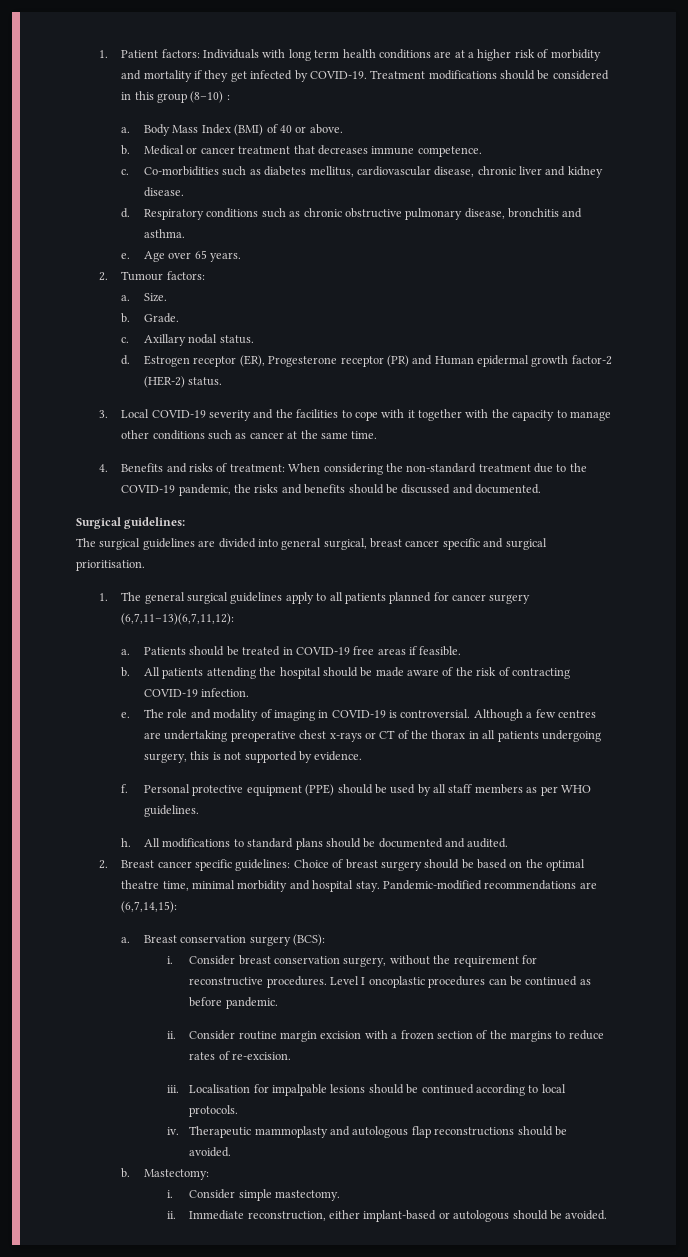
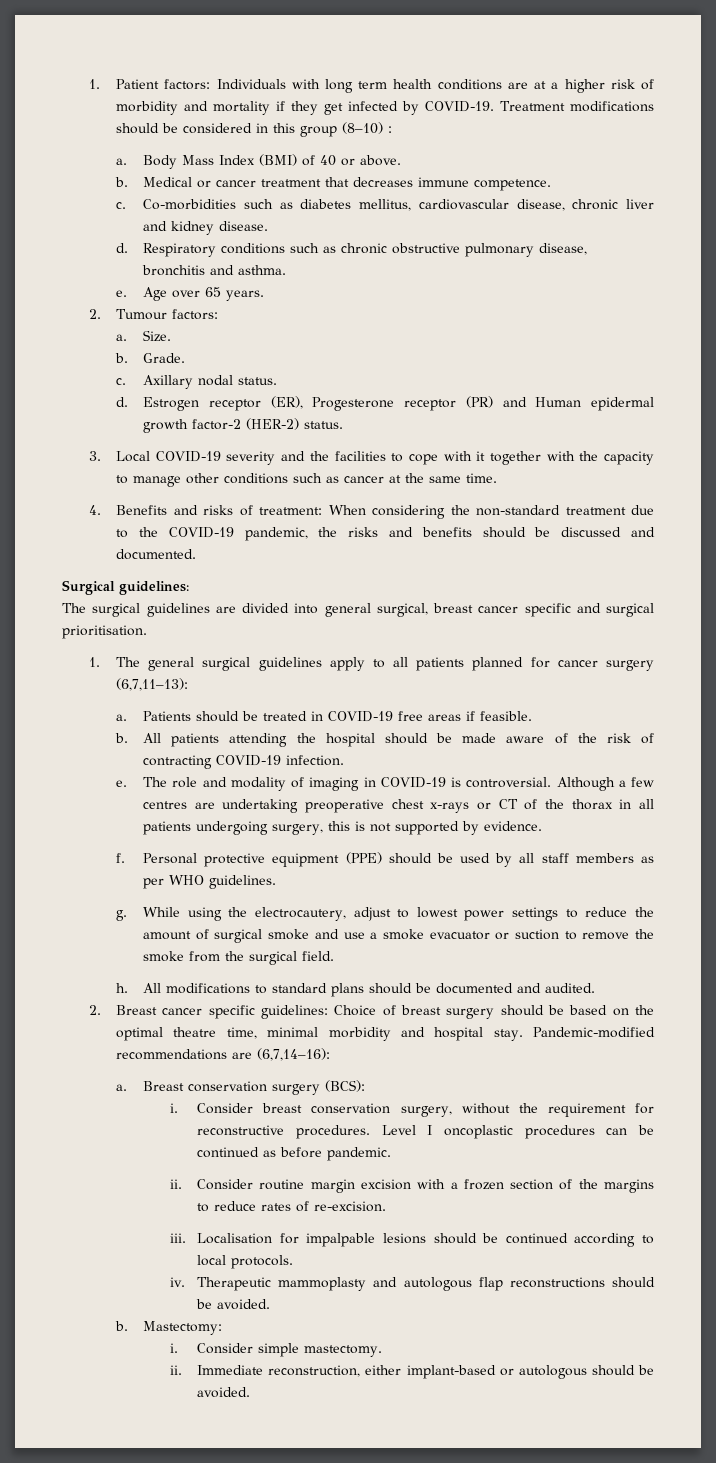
[121,613,235,625] (6,7,11–13)(6,7,11,12): -> [116,678,189,691] (6,7,11–13):
(200, 811) none -> [116,907,654,921] [143,929,655,943] [143,951,335,965] // g. While using the electrocautery, adjust to lowest power settings to reduce the amount of surgical smoke and use a smoke evacuator or suction to remove the smoke from the surgical field.
[121,901,178,913] (6,7,14,15): -> [257,1048,331,1061] (6,7,14–16):

